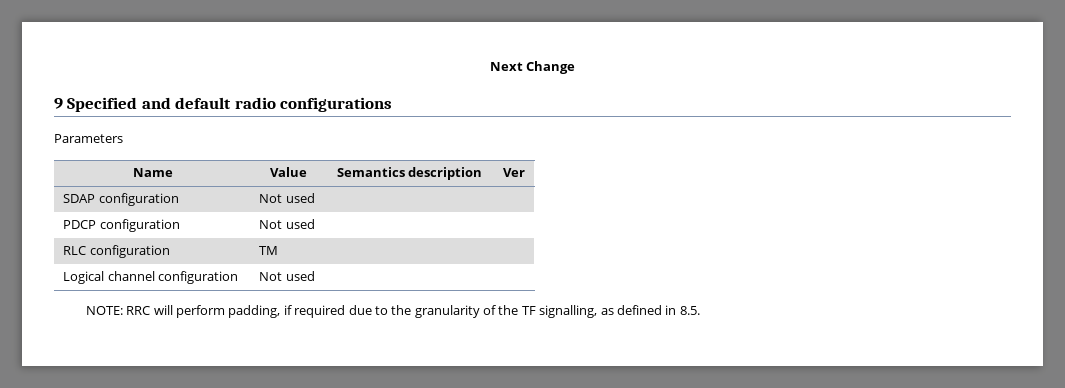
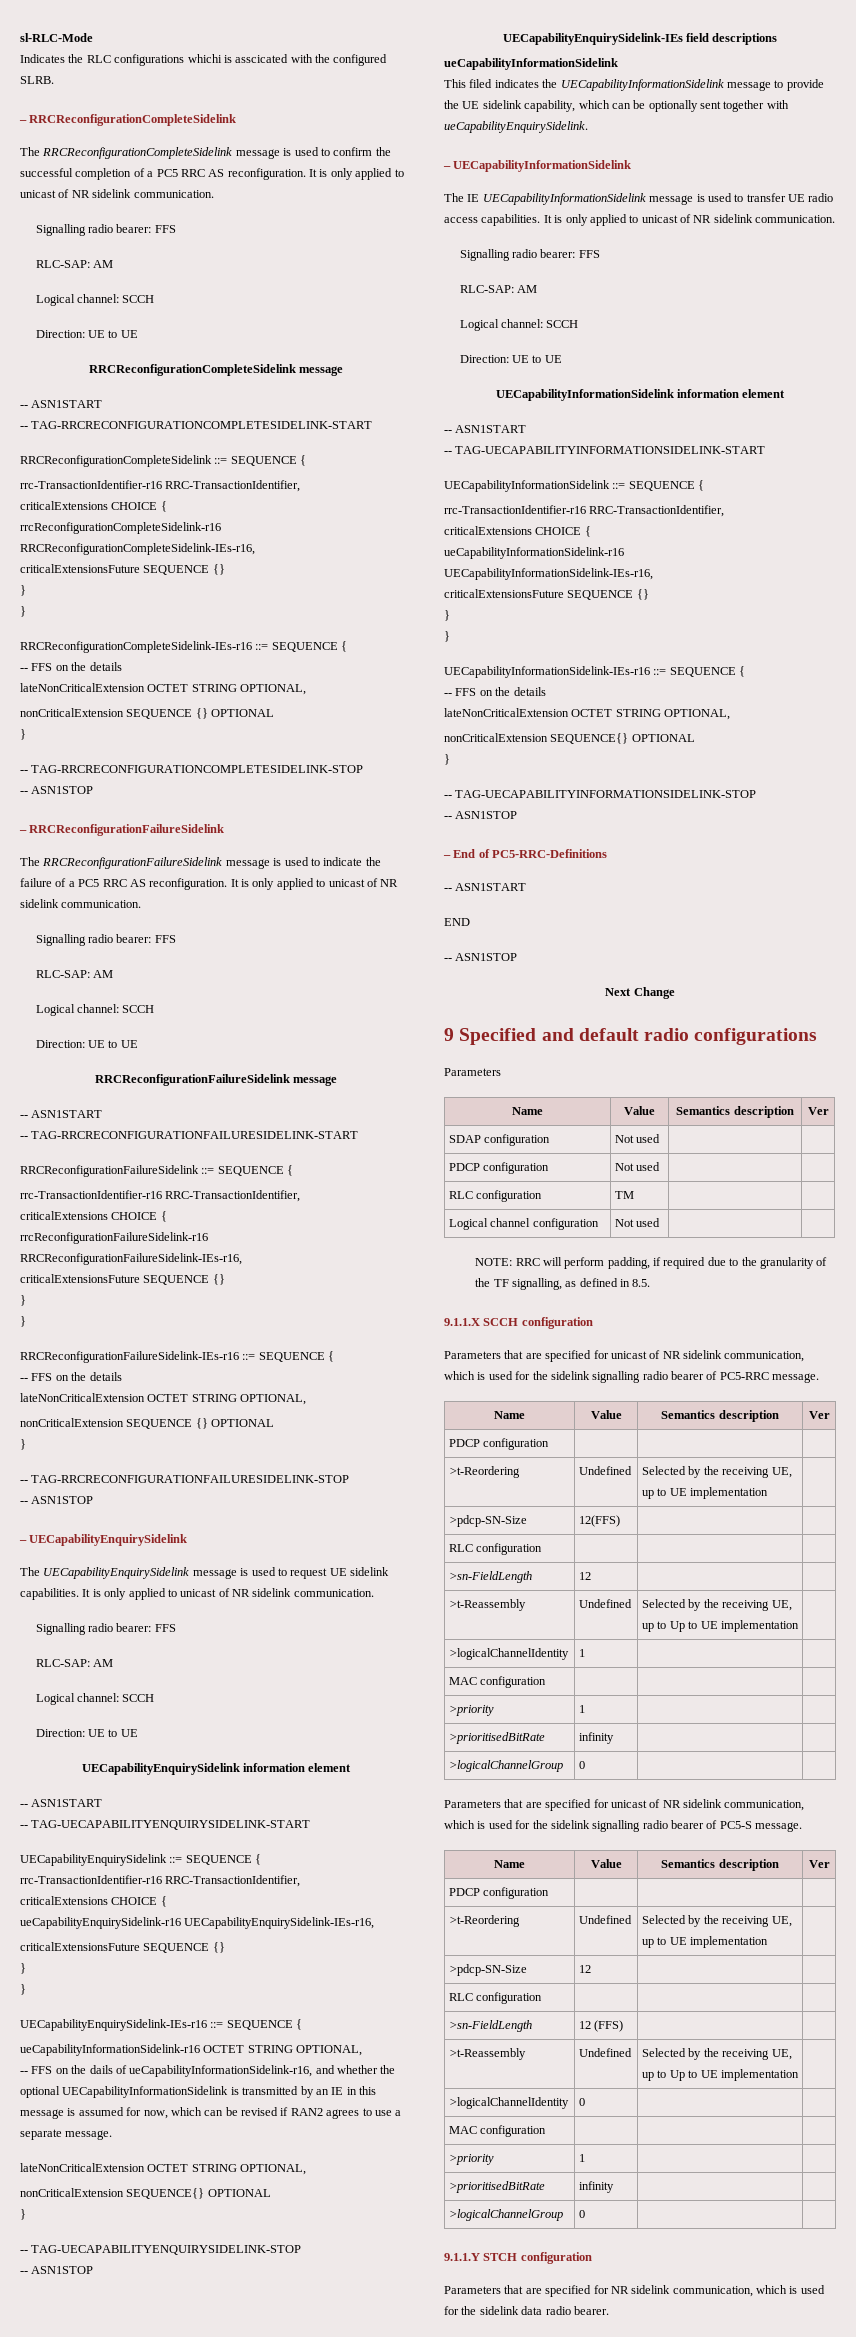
(489, 66) none -> [20,33,93,42] [20,54,388,66] [20,76,54,84] [19,114,237,126] [20,147,391,159] [20,168,404,180] [20,189,214,198] [35,224,176,236] [35,260,113,268] [35,294,155,306] [35,330,138,338] [88,364,344,376] [20,400,103,408] [20,421,373,429] [20,455,307,467] [20,480,301,492] [20,501,167,512] [20,522,221,534] [20,543,255,555] [20,564,225,575] [20,585,26,596] [20,606,26,617] [20,641,348,653] [20,662,122,671] [20,683,307,695] [20,708,275,719] [20,729,26,740] [20,765,364,773] [20,786,94,794] [19,824,225,836] [20,857,381,869] [20,878,399,890] [20,899,142,908] [35,934,176,946] [35,970,113,978] [35,1004,155,1016] [35,1040,138,1048] [94,1074,338,1086] [20,1110,103,1118] [20,1131,359,1139] [20,1165,294,1177] [20,1190,301,1202] [20,1211,167,1222] [20,1232,208,1244] [20,1253,242,1265] [20,1274,225,1285] [20,1295,26,1306] [20,1316,26,1327] [20,1351,335,1363] [20,1372,122,1381] [20,1393,307,1405] [20,1418,275,1429] [20,1439,26,1450] [20,1475,350,1483] [20,1496,94,1504] [19,1534,188,1546] [20,1567,389,1579] [20,1588,374,1600] [35,1623,176,1635] [35,1659,113,1667] [35,1693,155,1705] [35,1729,138,1737] [81,1763,352,1775] [20,1799,103,1807] [20,1820,311,1830] [20,1854,262,1866] [20,1875,301,1887] [20,1896,167,1907] [20,1917,375,1929] [20,1942,225,1953] [20,1963,26,1974] [20,1984,26,1995] [20,2019,303,2031] [20,2044,363,2056] [20,2065,396,2077] [20,2086,376,2098] [20,2107,402,2119] [20,2129,113,2140] [20,2163,307,2175] [20,2188,271,2199] [20,2209,26,2220] [20,2245,302,2255] [20,2266,94,2274] [502,33,778,45] [444,58,618,70] [444,79,824,91] [444,100,789,112] [444,121,588,133] [443,160,632,172] [444,193,834,205] [444,214,836,226] [459,249,600,261] [459,285,537,293] [459,319,579,331] [459,355,562,363] [495,389,786,401] [444,425,527,433] [444,446,766,454] [444,480,705,492] [444,505,725,517] [444,526,591,537] [444,547,624,559] [444,568,653,580] [444,589,649,600] [444,610,450,621] [444,631,450,642] [444,666,746,678] [444,687,546,696] [444,708,731,720] [444,733,695,744] [444,754,450,765] [444,790,757,798] [444,811,518,819] [443,849,608,858] [444,883,527,891] [444,918,470,926] [444,953,518,961] sl-RLC-Mode // Indicates the RLC configurations whichi is asscicated with the configured SLRB. // – RRCReconfigurationCompleteSidelink // The RRCReconfigurationCompleteSidelink message is used to confirm the successful completion of a PC5 RRC AS reconfiguration. It is only applied to unicast of NR sidelink communication. // Signalling radio bearer: FFS // RLC-SAP: AM // Logical channel: SCCH // Direction: UE to UE // RRCReconfigurationCompleteSidelink message // -- ASN1START // -- TAG-RRCRECONFIGURATIONCOMPLETESIDELINK-START // RRCReconfigurationCompleteSidelink ::= SEQUENCE { // rrc-TransactionIdentifier-r16 RRC-TransactionIdentifier, // criticalExtensions CHOICE { // rrcReconfigurationCompleteSidelink-r16 RRCReconfigurationCompleteSidelink-IEs-r16, // criticalExtensionsFuture SEQUENCE {} // } // } // RRCReconfigurationCompleteSidelink-IEs-r16 ::= SEQUENCE { // -- FFS on the details // lateNonCriticalExtension OCTET STRING OPTIONAL, // nonCriticalExtension SEQUENCE {} OPTIONAL // } // -- TAG-RRCRECONFIGURATIONCOMPLETESIDELINK-STOP // -- ASN1STOP // – RRCReconfigurationFailureSidelink // The RRCReconfigurationFailureSidelink message is used to indicate the failure of a PC5 RRC AS reconfiguration. It is only applied to unicast of NR sidelink communication. // Signalling radio bearer: FFS // RLC-SAP: AM // Logical channel: SCCH // Direction: UE to UE // RRCReconfigurationFailureSidelink message // -- ASN1START // -- TAG-RRCRECONFIGURATIONFAILURESIDELINK-START // RRCReconfigurationFailureSidelink ::= SEQUENCE { // rrc-TransactionIdentifier-r16 RRC-TransactionIdentifier, // criticalExtensions CHOICE { // rrcReconfigurationFailureSidelink-r16 RRCReconfigurationFailureSidelink-IEs-r16, // criticalExtensionsFuture SEQUENCE {} // } // } // RRCReconfigurationFailureSidelink-IEs-r16 ::= SEQUENCE { // -- FFS on the details // lateNonCriticalExtension OCTET STRING OPTIONAL, // nonCriticalExtension SEQUENCE {} OPTIONAL // } // -- TAG-RRCRECONFIGURATIONFAILURESIDELINK-STOP // -- ASN1STOP // – UECapabilityEnquirySidelink // The UECapabilityEnquirySidelink message is used to request UE sidelink capabilities. It is only applied to unicast of NR sidelink communication. // Signalling radio bearer: FFS // RLC-SAP: AM // Logical channel: SCCH // Direction: UE to UE // UECapabilityEnquirySidelink information element // -- ASN1START // -- TAG-UECAPABILITYENQUIRYSIDELINK-START // UECapabilityEnquirySidelink ::= SEQUENCE { // rrc-TransactionIdentifier-r16 RRC-TransactionIdentifier, // criticalExtensions CHOICE { // ueCapabilityEnquirySidelink-r16 UECapabilityEnquirySidelink-IEs-r16, // criticalExtensionsFuture SEQUENCE {} // } // } // UECapabilityEnquirySidelink-IEs-r16 ::= SEQUENCE { // ueCapabilityInformationSidelink-r16 OCTET STRING OPTIONAL, // -- FFS on the dails of ueCapabilityInformationSidelink-r16, and whether the optional UECapabilityInformationSidelink is transmitted by an IE in this message is assumed for now, which can be revised if RAN2 agrees to use a separate message. // lateNonCriticalExtension OCTET STRING OPTIONAL, // nonCriticalExtension SEQUENCE{} OPTIONAL // } // -- TAG-UECAPABILITYENQUIRYSIDELINK-STOP // -- ASN1STOP // UECapabilityEnquirySidelink-IEs field descriptions // ueCapabilityInformationSidelink // This filed indicates the UECapabilityInformationSidelink message to provide the UE sidelink capability, which can be optionally sent together with ueCapabilityEnquirySidelink. // – UECapabilityInformationSidelink // The IE UECapabilityInformationSidelink message is used to transfer UE radio access capabilities. It is only applied to unicast of NR sidelink communication. // Signalling radio bearer: FFS // RLC-SAP: AM // Logical channel: SCCH // Direction: UE to UE // UECapabilityInformationSidelink information element // -- ASN1START // -- TAG-UECAPABILITYINFORMATIONSIDELINK-START // UECapabilityInformationSidelink ::= SEQUENCE { // rrc-TransactionIdentifier-r16 RRC-TransactionIdentifier, // criticalExtensions CHOICE { // ueCapabilityInformationSidelink-r16 UECapabilityInformationSidelink-IEs-r16, // criticalExtensionsFuture SEQUENCE {} // } // } // UECapabilityInformationSidelink-IEs-r16 ::= SEQUENCE { // -- FFS on the details // lateNonCriticalExtension OCTET STRING OPTIONAL, // nonCriticalExtension SEQUENCE{} OPTIONAL // } // -- TAG-UECAPABILITYINFORMATIONSIDELINK-STOP // -- ASN1STOP // – End of PC5-RRC-Definitions // -- ASN1START // END // -- ASN1STOP //
(700, 310) none -> [444,1317,593,1329] [444,1350,805,1362] [444,1371,820,1383] [494,1411,525,1419] [590,1410,622,1419] [661,1410,779,1422] [808,1411,830,1419] [449,1438,550,1450] [449,1466,521,1478] [579,1466,633,1475] [642,1466,792,1478] [642,1487,769,1499] [449,1515,528,1527] [579,1515,621,1527] [449,1543,543,1555] [449,1571,533,1583] [579,1572,592,1580] [449,1599,527,1611] [579,1599,633,1608] [642,1599,792,1611] [642,1620,799,1632] [449,1648,570,1660] [579,1649,586,1657] [449,1676,547,1688] [449,1705,495,1716] [579,1705,586,1713] [449,1732,546,1744] [579,1732,615,1744] [449,1760,564,1772] [579,1761,586,1769] [444,1799,805,1811] [444,1820,803,1832] [494,1860,525,1868] [590,1859,622,1868] [661,1859,779,1871] [808,1860,830,1868] [449,1887,550,1899] [449,1915,521,1927] [579,1915,633,1924] [642,1915,792,1927] [642,1936,769,1948] [449,1964,528,1976] [579,1965,592,1973] [449,1992,543,2004] [449,2020,533,2032] [579,2020,624,2032] [449,2048,527,2060] [579,2048,633,2057] [642,2048,792,2060] [642,2069,799,2081] [449,2097,570,2109] [579,2098,586,2106] [449,2125,547,2137] [449,2154,495,2165] [579,2154,586,2162] [449,2181,546,2193] [579,2181,615,2193] [449,2209,564,2221] [579,2210,586,2218] [444,2252,592,2264] [444,2285,825,2297] [444,2306,609,2315] // 9.1.1.X SCCH configuration // Parameters that are specified for unicast of NR sidelink communication, which is used for the sidelink signalling radio bearer of PC5-RRC message. // Name | Value | Semantics description | Ver // PDCP configuration | | | // >t-Reordering | Undefined | Selected by the receiving UE, up to UE implementation | // >pdcp-SN-Size | 12(FFS) | | // RLC configuration | | | // >sn-FieldLength | 12 | | // >t-Reassembly | Undefined | Selected by the receiving UE, up to Up to UE implementation | // >logicalChannelIdentity | 1 | | // MAC configuration | | | // >priority | 1 | | // >prioritisedBitRate | infinity | | // >logicalChannelGroup | 0 | | // Parameters that are specified for unicast of NR sidelink communication, which is used for the sidelink signalling radio bearer of PC5-S message. // Name | Value | Semantics description | Ver // PDCP configuration | | | // >t-Reordering | Undefined | Selected by the receiving UE, up to UE implementation | // >pdcp-SN-Size | 12 | | // RLC configuration | | | // >sn-FieldLength | 12 (FFS) | | // >t-Reassembly | Undefined | Selected by the receiving UE, up to Up to UE implementation | // >logicalChannelIdentity | 0 | | // MAC configuration | | | // >priority | 1 | | // >prioritisedBitRate | infinity | | // >logicalChannelGroup | 0 | | // 9.1.1.Y STCH configuration // Parameters that are specified for NR sidelink communication, which is used for the sidelink data radio bearer.

